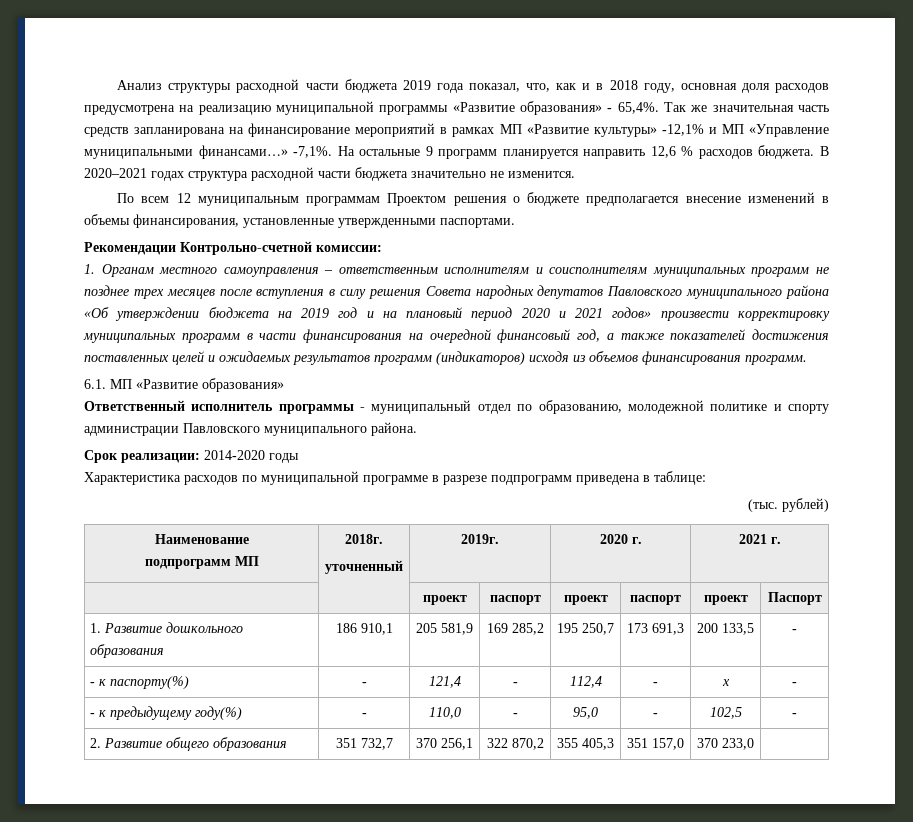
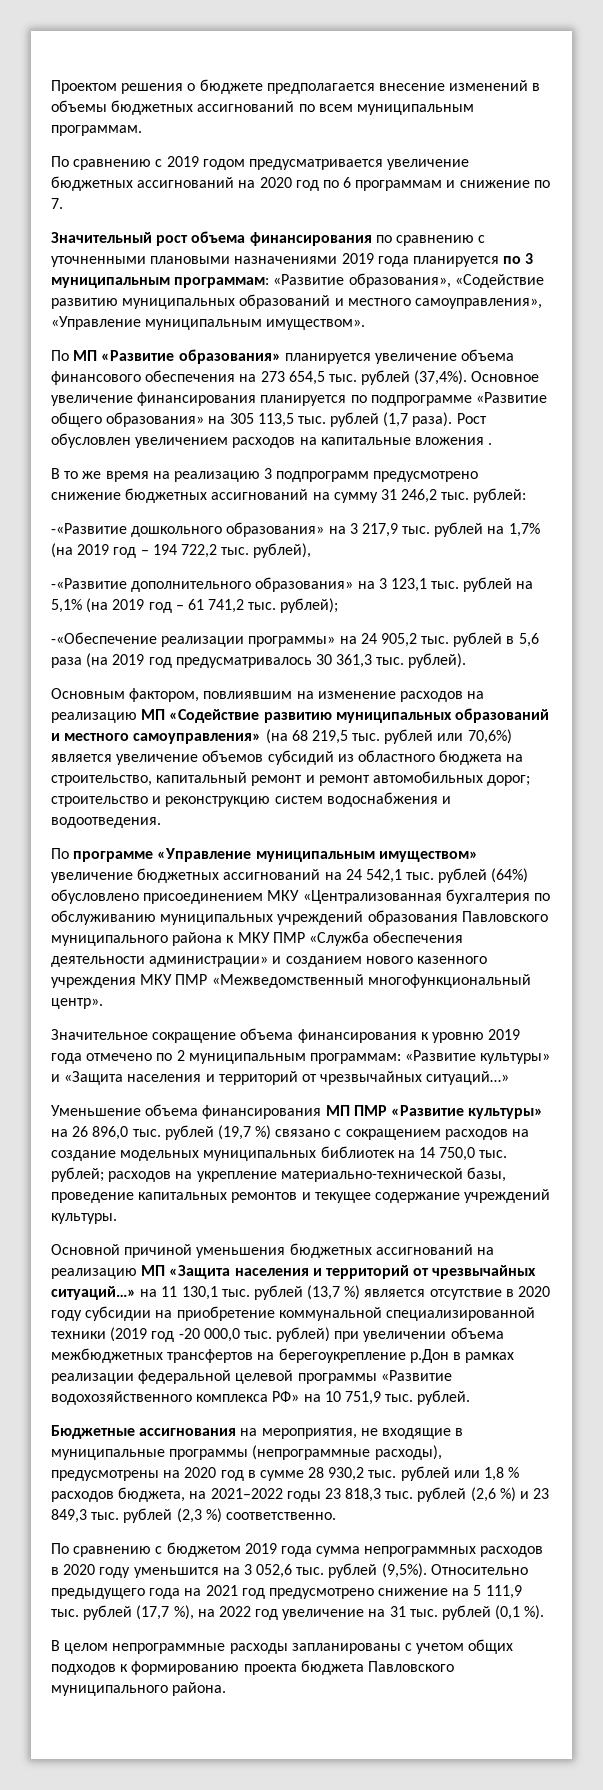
[117,79,830,93] [84,101,830,115] [84,123,830,137] [84,145,830,159] [84,167,575,181] [117,193,381,206] Анализ структуры расходной части бюджета 2019 года показал, что, как и в 2018 году, основная доля расходов предусмотрена на реализацию муниципальной программы «Развитие образования» - 65,4%. Так же значительная часть средств запланирована на финансирование мероприятий в рамках МП «Развитие культуры» -12,1% и МП «Управление муниципальными финансами…» -7,1%. На остальные 9 программ планируется направить 12,6 % расходов бюджета. В 2020–2021 годах структура расходной части бюджета значительно не изменится. // По всем 12 муниципальным программам -> (51, 87) none
[133,214,515,228] [84,241,382,255] [84,264,829,277] [84,285,829,299] [84,307,830,321] [83,329,829,343] [84,351,807,365] [84,378,284,392] [84,400,830,414] [84,422,417,436] [84,450,299,463] [84,471,706,485] [748,498,829,512] [154,534,249,544] [144,556,259,569] [345,534,383,544] [325,560,403,574] [461,534,499,544] [599,534,642,544] [738,534,781,544] [422,595,467,605] [489,595,541,605] [563,595,608,605] [630,595,681,605] [703,595,748,605] [767,592,822,605] [90,622,244,633] [90,644,165,658] [335,623,393,635] [416,623,473,635] [486,623,544,635] [557,623,614,635] [627,623,684,635] [697,623,754,635] [792,629,797,633] [90,676,190,689] [361,682,367,686] [428,676,461,688] [512,682,518,686] [569,676,602,688] [653,682,658,686] [721,679,730,686] [792,682,797,686] [90,706,243,720] [361,713,367,717] [428,707,461,719] [512,713,518,717] [573,707,598,719] [653,713,658,717] [709,707,742,719] [792,713,797,717] [90,737,288,751] [335,738,393,750] [416,738,473,750] [486,738,544,750] [557,738,614,750] [627,738,684,750] [697,738,754,750] финансирования, установленные утвержденными паспортами. // Рекомендации Контрольно-счетной комиссии: // 1. Органам местного самоуправления – ответственным исполнителям и соисполнителям муниципальных программ не позднее трех месяцев после вступления в силу решения Совета народных депутатов Павловского муниципального района «Об утверждении бюджета на 2019 год и на плановый период 2020 и 2021 годов» произвести корректировку муниципальных программ в части финансирования на очередной финансовый год, а также показателей достижения поставленных целей и ожидаемых результатов программ (индикаторов) исходя из объемов финансирования программ. // 6.1. МП «Развитие образования» // Ответственный исполнитель программы - муниципальный отдел по образованию, молодежной политике и спорту администрации Павловского муниципального района. // Срок реализации: 2014-2020 годы // Характеристика расходов по муниципальной программе в разрезе подпрограмм приведена в таблице: // (тыс. рублей) // Наименование // подпрограмм МП | 2018г. // уточненный | 2019г. | 2020 г. | 2021 г. // | | проект | паспорт | проект | паспорт | проект | Паспорт // 1. Развитие дошкольного образования | 186 910,1 | 205 581,9 | 169 285,2 | 195 250,7 | 173 691,3 | 200 133,5 | - // - к паспорту(%) | - | 121,4 | - | 112,4 | - | х | - // - к предыдущему году(%) | - | 110,0 | - | 95,0 | - | 102,5 | - // 2. Развитие общего образования | 351 732,7 | 370 256,1 | 322 870,2 | 355 405,3 | 351 157,0 | 370 233,0 | -> [111,100,474,115] [51,125,142,136] [51,156,470,170] [51,176,550,191] [51,198,63,209] [51,231,486,246] [51,253,534,267] [51,273,544,288] [51,294,542,309] [51,316,366,330] [51,349,515,364] [51,370,540,385] [51,392,547,406] [51,412,487,427] [51,433,493,448] [51,468,479,482] [51,488,527,503] [51,522,540,537] [51,543,312,558] [51,577,534,592] [51,598,339,613] [51,632,539,647] [51,653,467,668] [51,688,485,702] [51,708,549,723] [51,729,512,744] [51,750,524,765] [51,771,531,786] [51,792,451,807] [51,817,161,828] [51,848,478,862] [51,868,529,883] [51,889,550,904] [51,910,548,925] [51,931,464,946] [51,956,487,967] [51,974,531,988] [51,998,103,1009] [51,1028,521,1043] [51,1050,551,1064] [51,1071,510,1085] [51,1104,544,1119] [51,1125,530,1140] [51,1146,508,1161] [51,1167,506,1182] [51,1189,551,1203] [51,1213,117,1224] [51,1243,494,1258] [51,1265,537,1279] [51,1285,551,1300] [51,1306,535,1321] [51,1327,504,1342] [51,1348,515,1363] [51,1370,452,1384] [51,1390,471,1405] [51,1425,464,1439] [51,1445,442,1460] [51,1466,520,1481] [51,1487,550,1502] [51,1508,336,1523] [51,1542,544,1557] [51,1563,528,1578] [51,1585,522,1599] [51,1605,545,1620] [51,1639,514,1654] [51,1660,454,1675] [51,1682,227,1696] бюджетных ассигнований по всем муниципальным программам. // По сравнению с 2019 годом предусматривается увеличение бюджетных ассигнований на 2020 год по 6 программам и снижение по 7. // Значительный рост объема финансирования по сравнению с уточненными плановыми назначениями 2019 года планируется по 3 муниципальным программам: «Развитие образования», «Содействие развитию муниципальных образований и местного самоуправления», «Управление муниципальным имуществом». // По МП «Развитие образования» планируется увеличение объема финансового обеспечения на 273 654,5 тыс. рублей (37,4%). Основное увеличение финансирования планируется по подпрограмме «Развитие общего образования» на 305 113,5 тыс. рублей (1,7 раза). Рост обусловлен увеличением расходов на капитальные вложения . // В то же время на реализацию 3 подпрограмм предусмотрено снижение бюджетных ассигнований на сумму 31 246,2 тыс. рублей: // -«Развитие дошкольного образования» на 3 217,9 тыс. рублей на 1,7% (на 2019 год – 194 722,2 тыс. рублей), // -«Развитие дополнительного образования» на 3 123,1 тыс. рублей на 5,1% (на 2019 год – 61 741,2 тыс. рублей); // -«Обеспечение реализации программы» на 24 905,2 тыс. рублей в 5,6 раза (на 2019 год предусматривалось 30 361,3 тыс. рублей). // Основным фактором, повлиявшим на изменение расходов на реализацию МП «Содействие развитию муниципальных образований и местного самоуправления» (на 68 219,5 тыс. рублей или 70,6%) является увеличение объемов субсидий из областного бюджета на строительство, капитальный ремонт и ремонт автомобильных дорог; строительство и реконструкцию систем водоснабжения и водоотведения. // По программе «Управление муниципальным имуществом» увеличение бюджетных ассигнований на 24 542,1 тыс. рублей (64%) обусловлено присоединением МКУ «Централизованная бухгалтерия по обслуживанию муниципальных учреждений образования Павловского муниципального района к МКУ ПМР «Служба обеспечения деятельности администрации» и созданием нового казенного учреждения МКУ ПМР «Межведомственный многофункциональный центр». // Значительное сокращение объема финансирования к уровню 2019 года отмечено по 2 муниципальным программам: «Развитие культуры» и «Защита населения и территорий от чрезвычайных ситуаций…» // Уменьшение объема финансирования МП ПМР «Развитие культуры» на 26 896,0 тыс. рублей (19,7 %) связано с сокращением расходов на создание модельных муниципальных библиотек на 14 750,0 тыс. рублей; расходов на укрепление материально-технической базы, проведение капитальных ремонтов и текущее содержание учреждений культуры. // Основной причиной уменьшения бюджетных ассигнований на реализацию МП «Защита населения и территорий от чрезвычайных ситуаций…» на 11 130,1 тыс. рублей (13,7 %) является отсутствие в 2020 году субсидии на приобретение коммунальной специализированной техники (2019 год -20 000,0 тыс. рублей) при увеличении объема межбюджетных трансфертов на берегоукрепление р.Дон в рамках реализации федеральной целевой программы «Развитие водохозяйственного комплекса РФ» на 10 751,9 тыс. рублей. // Бюджетные ассигнования на мероприятия, не входящие в муниципальные программы (непрограммные расходы), предусмотрены на 2020 год в сумме 28 930,2 тыс. рублей или 1,8 % расходов бюджета, на 2021–2022 годы 23 818,3 тыс. рублей (2,6 %) и 23 849,3 тыс. рублей (2,3 %) соответственно. // По сравнению с бюджетом 2019 года сумма непрограммных расходов в 2020 году уменьшится на 3 052,6 тыс. рублей (9,5%). Относительно предыдущего года на 2021 год предусмотрено снижение на 5 111,9 тыс. рублей (17,7 %), на 2022 год увеличение на 31 тыс. рублей (0,1 %). // В целом непрограммные расходы запланированы с учетом общих подходов к формированию проекта бюджета Павловского муниципального района.

